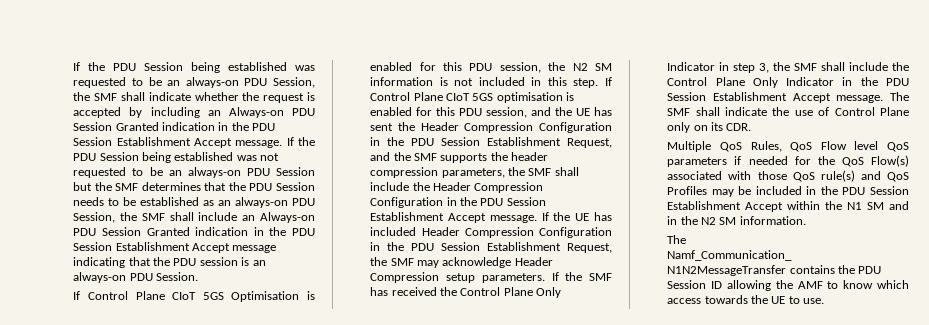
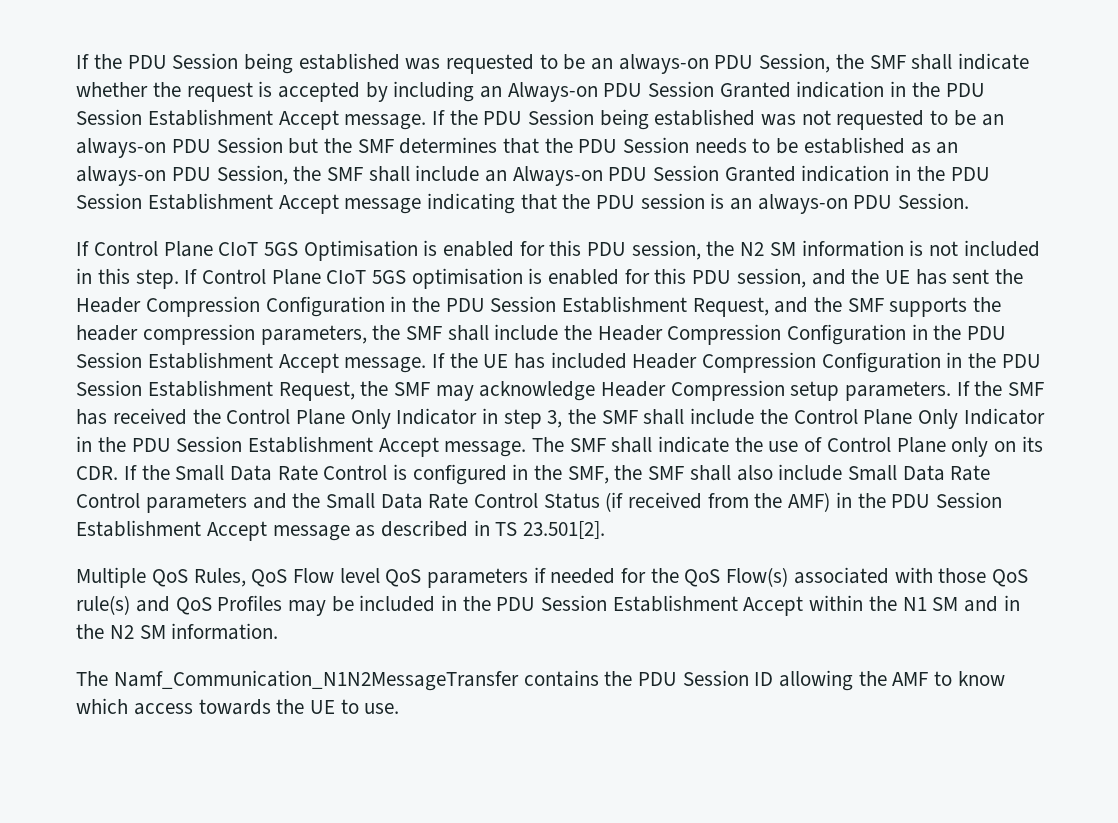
(752, 127) none -> [124,464,991,485] [76,492,1002,513] [76,520,606,541] If the Small Data Rate Control is configured in the SMF, the SMF shall also include Small Data Rate Control parameters and the Small Data Rate Control Status (if received from the AMF) in the PDU Session Establishment Accept message as described in TS 23.501[2].

